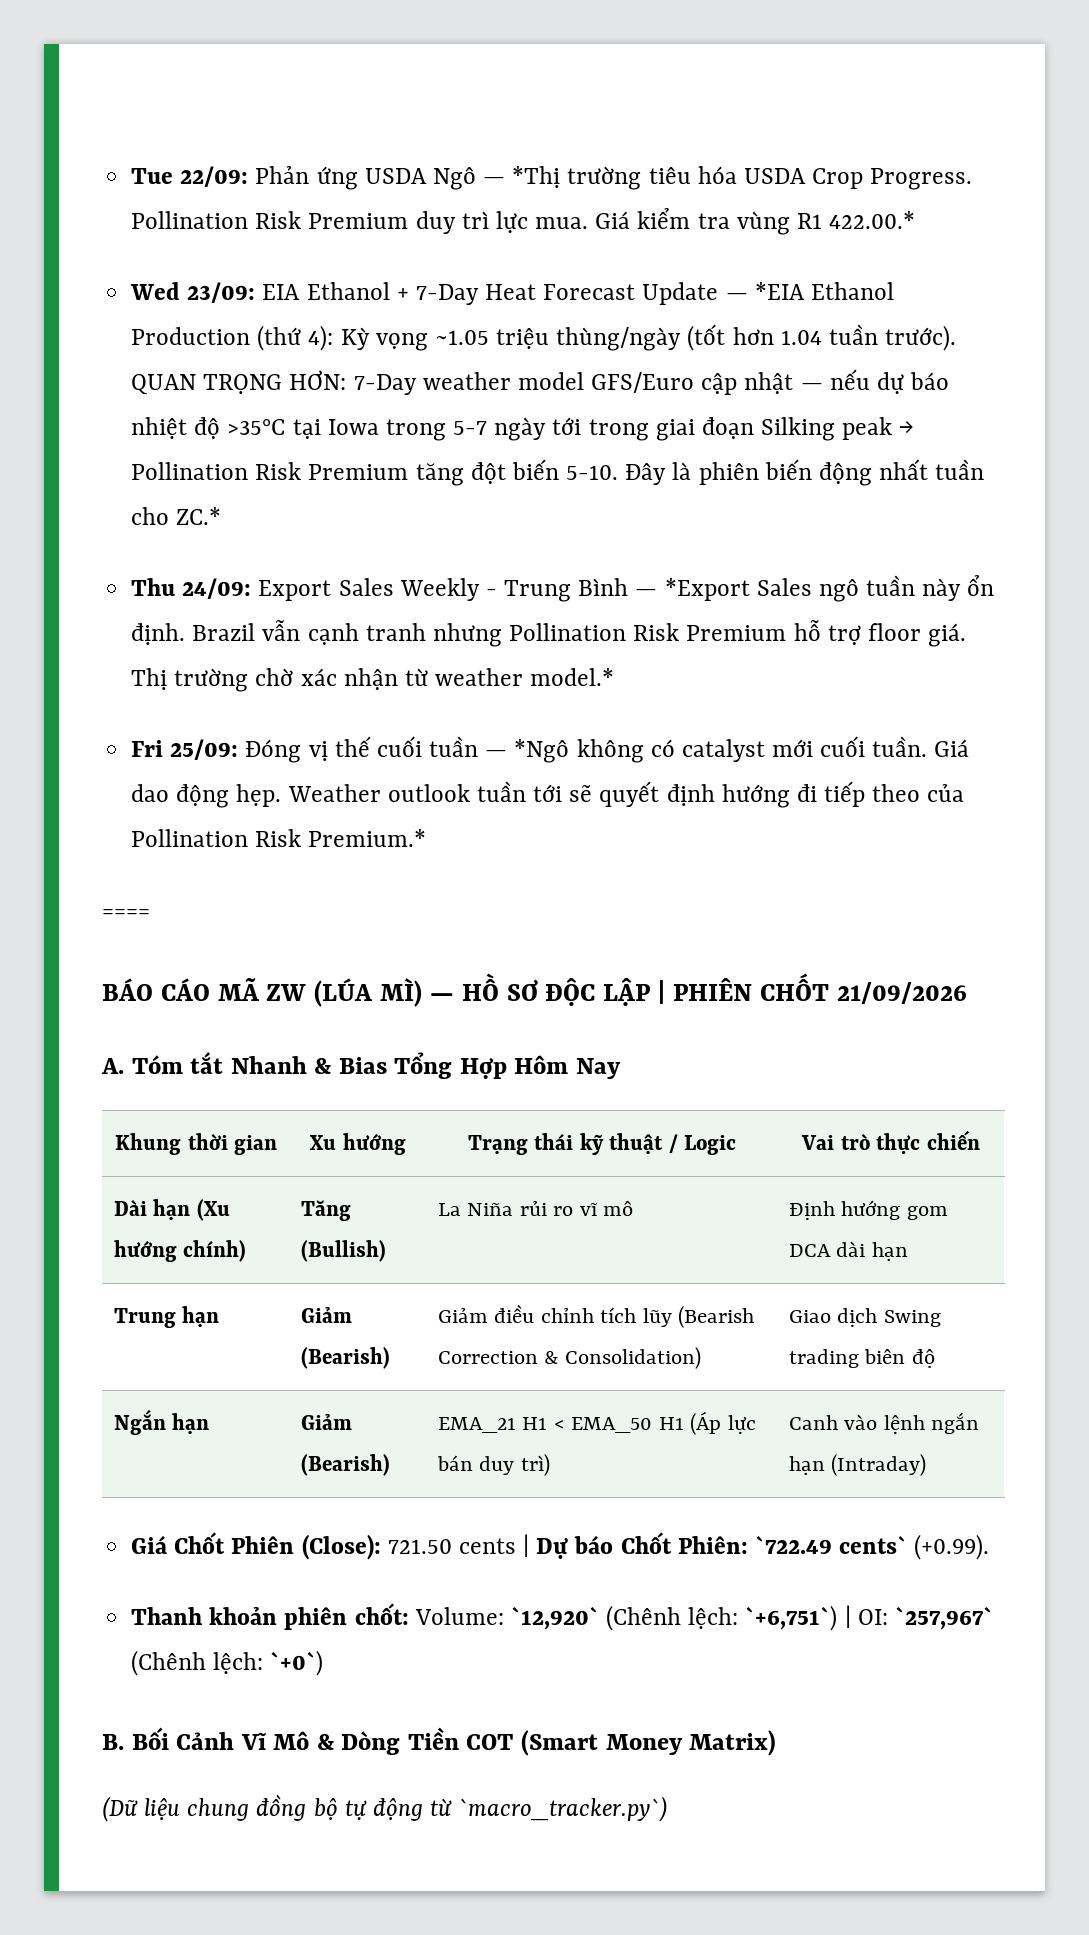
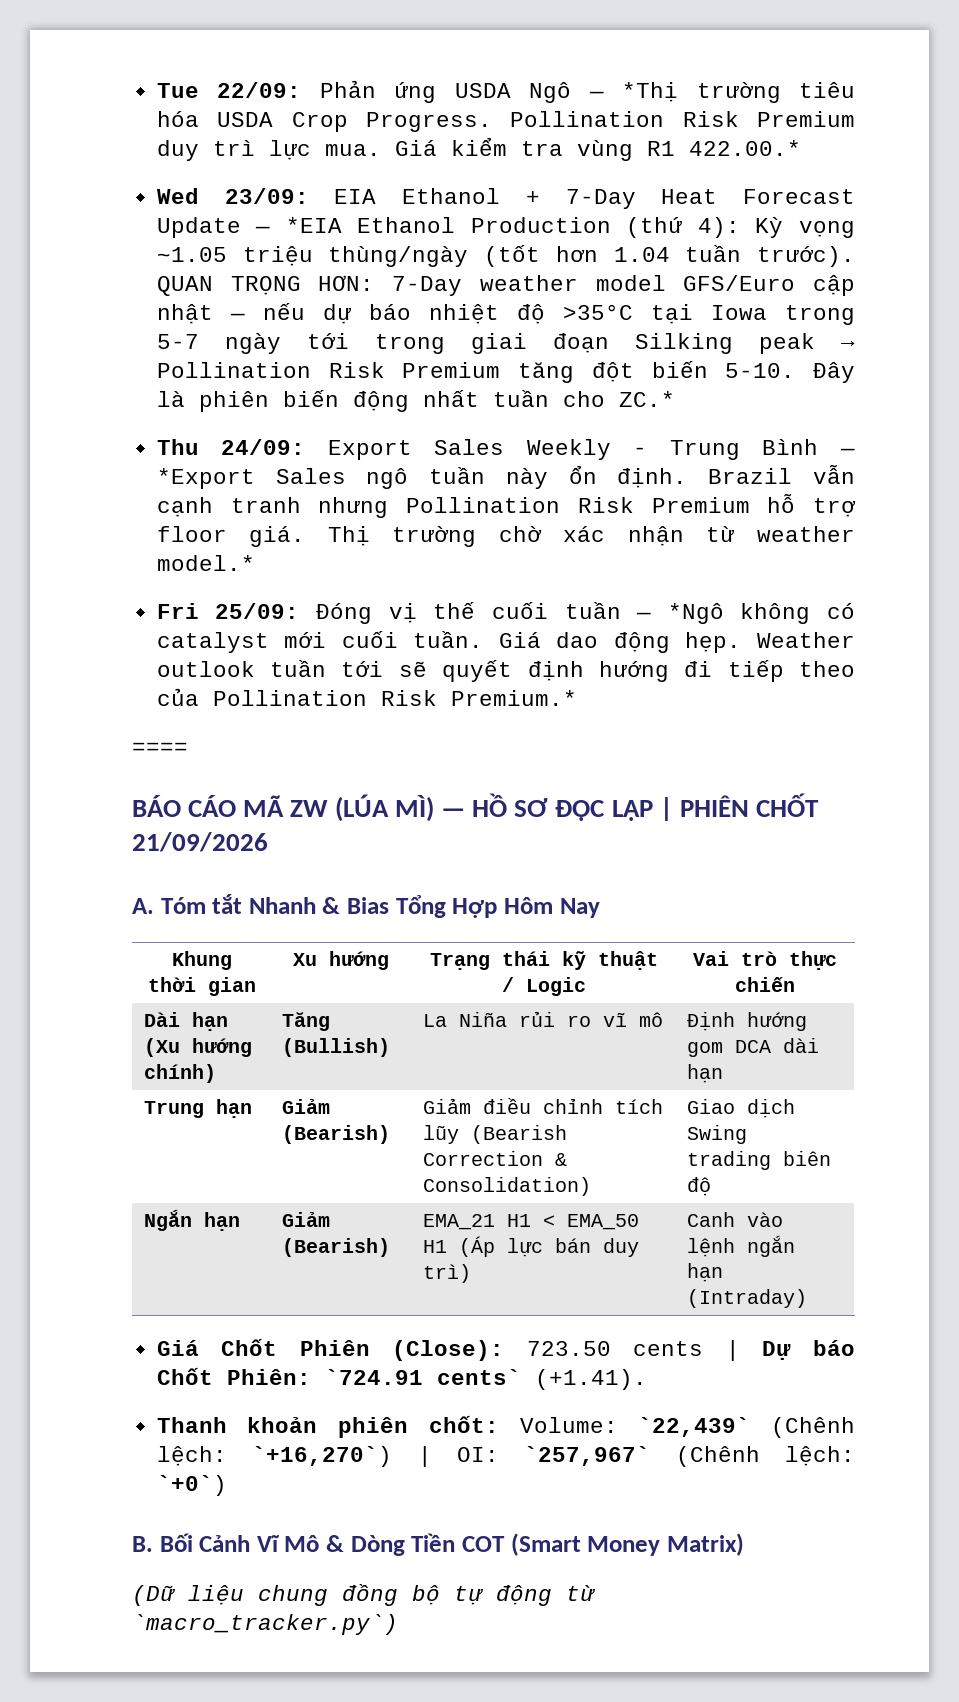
[387,1539,452,1554] 721.50 -> [526,1341,611,1356] 723.50
[754,1534,990,1560] `722.49 cents` (+0.99). -> [324,1369,647,1390] `724.91 cents` (+1.41).
[510,1605,838,1631] `12,920` (Chênh lệch: `+6,751`) -> [638,1417,855,1438] [156,1446,393,1467] `22,439` (Chênh lệch: `+16,270`)

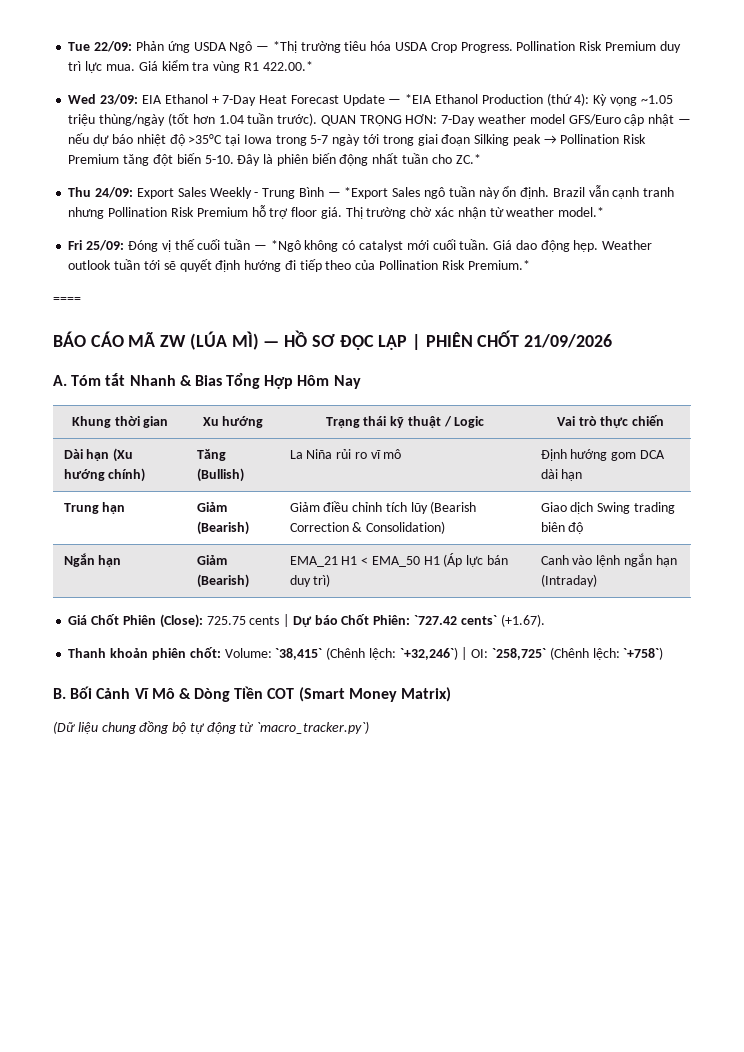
[526,1341,611,1356] 723.50 -> [206,616,246,625] 725.75
[324,1369,647,1390] `724.91 cents` (+1.41). -> [413,614,545,627] `727.42 cents` (+1.67).
[638,1417,855,1438] [156,1446,393,1467] `22,439` (Chênh lệch: `+16,270`) -> [275,647,458,660] `38,415` (Chênh lệch: `+32,246`)
[524,1446,855,1467] [156,1475,227,1496] `257,967` (Chênh lệch: `+0`) -> [491,647,664,660] `258,725` (Chênh lệch: `+758`)

